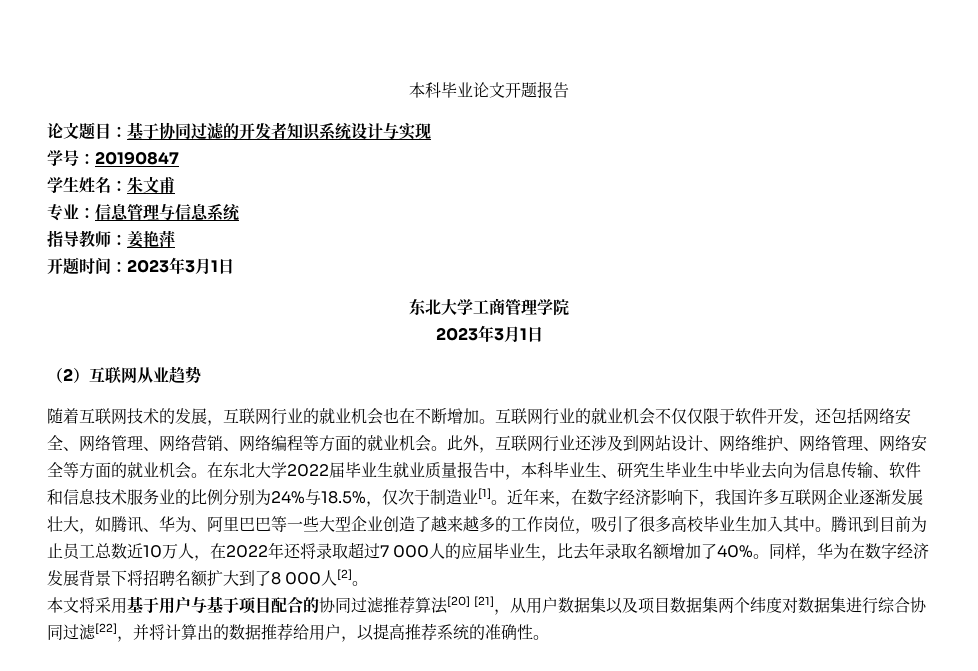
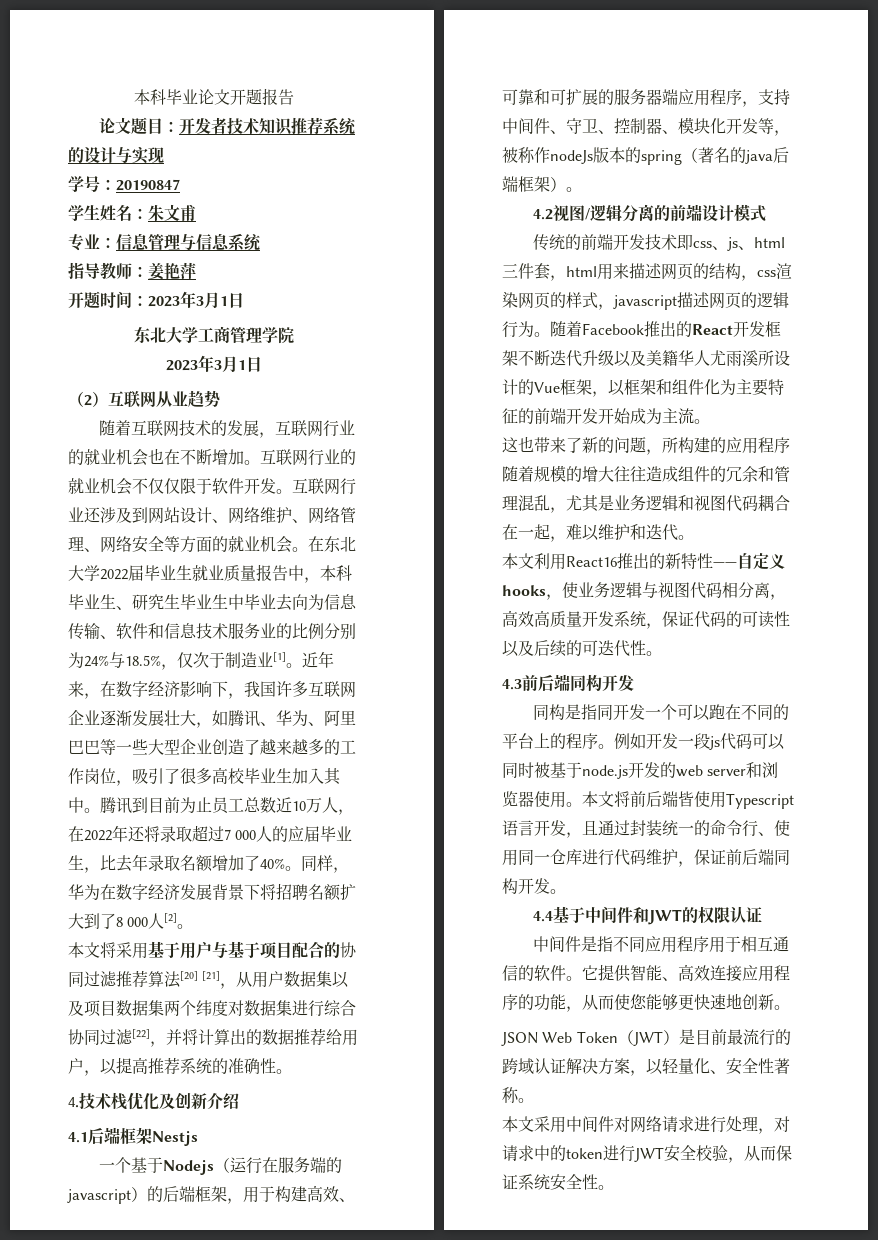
[127,122,352,141] 基于协同过滤的开发者知识系统 -> [179,117,357,136] [68,147,84,163] 开发者技术知识推荐系统的
[799,408,911,426] [47,434,495,453] ，还包括网络安全、网络管理、网络营销、网络编程等方面的就业机会。此外， -> [276,489,292,494] 。
(549, 637) none -> [68,1092,239,1110] [68,1127,198,1146] [99,1157,343,1175] [67,1185,355,1204] [502,89,790,107] [502,117,790,136] [502,147,789,165] [502,176,582,192] [533,204,767,222] [533,234,786,251] [502,263,792,281] [502,292,789,310] [502,321,781,338] [502,350,790,367] [502,379,784,397] [502,408,710,424] [502,436,790,455] [502,465,790,482] [502,494,790,513] [502,524,694,542] [502,553,785,570] [502,582,786,600] [502,610,790,629] [502,640,662,657] [502,674,634,692] [533,704,790,721] [502,733,785,750] [502,762,779,779] [502,791,794,809] [502,820,790,838] [502,849,790,867] [502,878,566,894] [533,906,763,925] [533,936,790,953] [502,964,790,982] [502,993,790,1012] [501,1029,791,1046] [502,1058,790,1076] [502,1087,534,1103] [502,1116,790,1134] [502,1145,792,1163] [502,1174,614,1191] // 4.技术栈优化及创新介绍 // 4.1后端框架Nestjs // 一个基于Nodejs（运行在服务端的javascript）的后端框架，用于构建高效、可靠和可扩展的服务器端应用程序，支持中间件、守卫、控制器、模块化开发等，被称作nodeJs版本的spring（著名的java后端框架）。 // 4.2视图/逻辑分离的前端设计模式 // 传统的前端开发技术即css、js、html三件套，html用来描述网页的结构，css渲染网页的样式，javascript描述网页的逻辑行为。随着Facebook推出的React开发框架不断迭代升级以及美籍华人尤雨溪所设计的Vue框架，以框架和组件化为主要特征的前端开发开始成为主流。 // 这也带来了新的问题，所构建的应用程序随着规模的增大往往造成组件的冗余和管理混乱，尤其是业务逻辑和视图代码耦合在一起，难以维护和迭代。 // 本文利用React16推出的新特性——自定义hooks，使业务逻辑与视图代码相分离，高效高质量开发系统，保证代码的可读性以及后续的可迭代性。 // 4.3前后端同构开发 // 同构是指同开发一个可以跑在不同的平台上的程序。例如开发一段js代码可以同时被基于node.js开发的web server和浏览器使用。本文将前后端皆使用Typescript语言开发，且通过封装统一的命令行、使用同一仓库进行代码维护，保证前后端同构开发。 // 4.4基于中间件和JWT的权限认证 // 中间件是指不同应用程序用于相互通信的软件。它提供智能、高效连接应用程序的功能，从而使您能够更快速地创新。 // JSON Web Token（JWT）是目前最流行的跨域认证解决方案，以轻量化、安全性著称。 // 本文采用中间件对网络请求进行处理，对请求中的token进行JWT安全校验，从而保证系统安全性。

